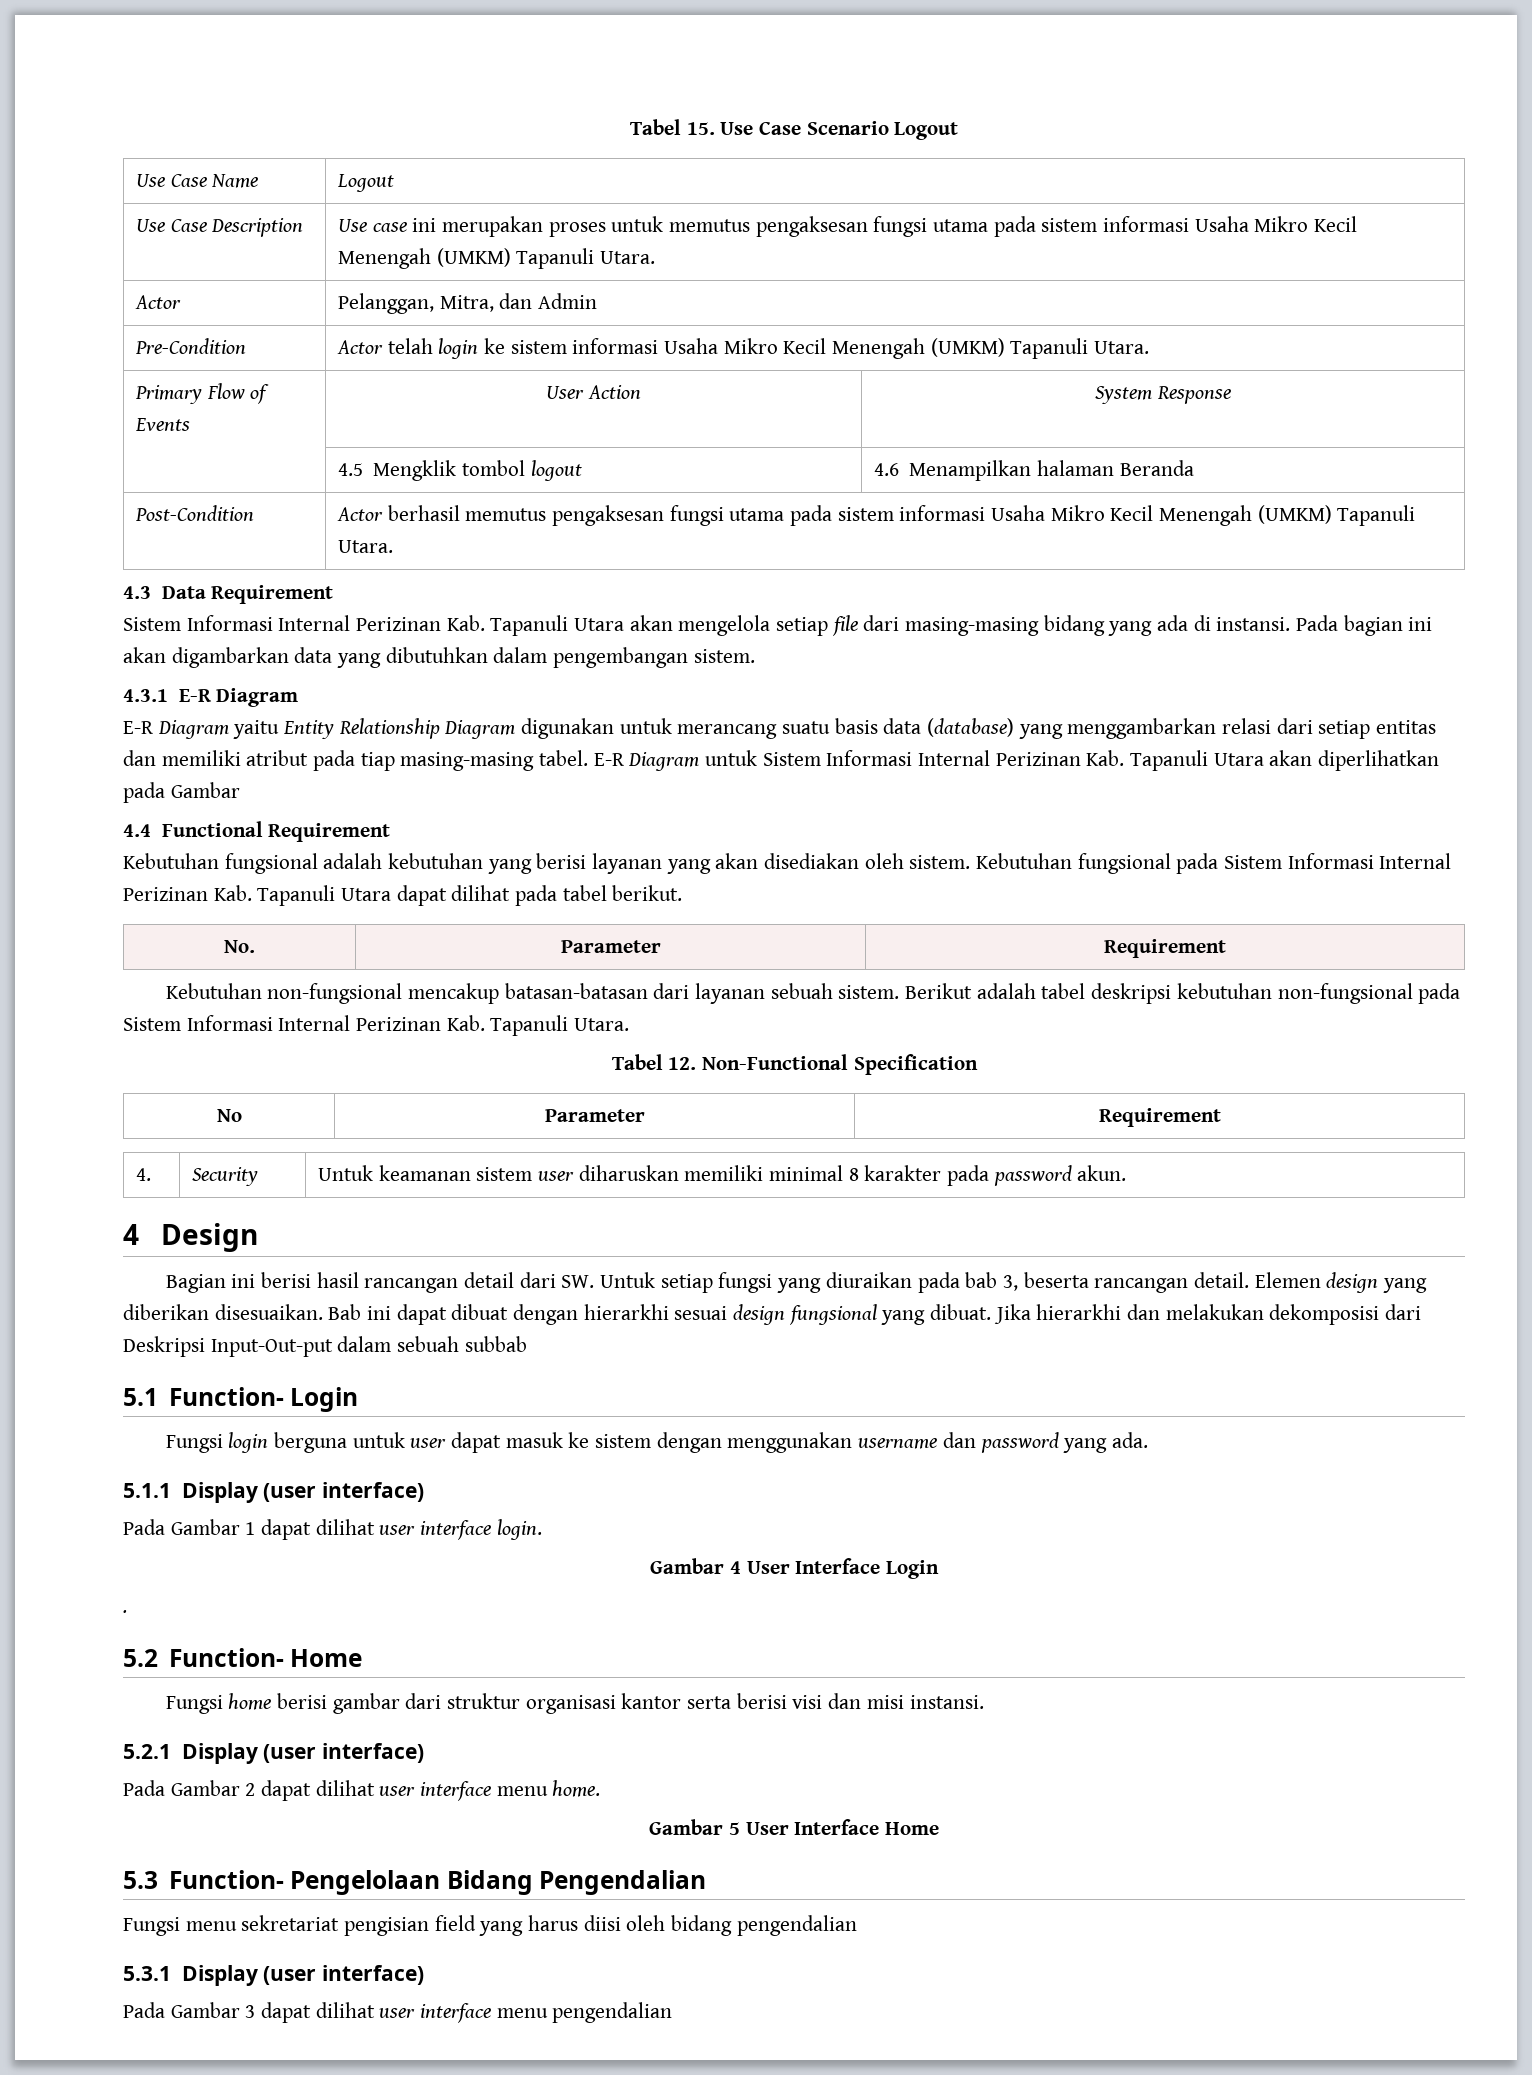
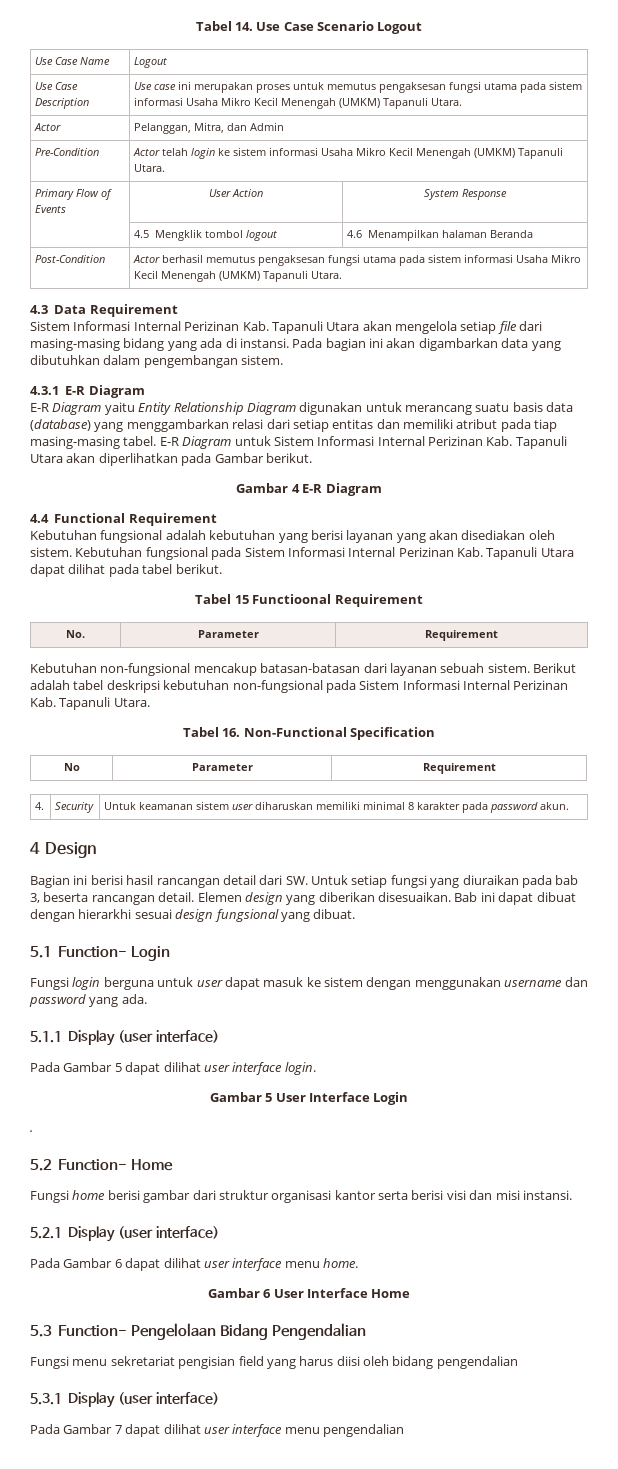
[629,119,715,135] Tabel 15. -> [195,21,253,31] Tabel 14.
(240, 790) none -> [265,453,312,463] [236,483,382,496] berikut. // Gambar 4 E-R Diagram
(683, 893) none -> [195,594,423,607] // Tabel 15 Functioonal Requirement
[668,1057,697,1070] 12. -> [222,728,241,737] 16.
[993,1304,1422,1325] [123,1336,527,1357] Jika hierarkhi dan melakukan dekomposisi dari Deskripsi Input-Out-put dalam sebuah subbab -> (356, 914) none
[245,1522,256,1535] 1 -> [114,1063,122,1072] 5
[729,1561,741,1574] 4 -> [265,1093,273,1102] 5
[245,1783,256,1796] 2 -> [114,1259,122,1268] 6
[728,1822,740,1835] 5 -> [263,1289,272,1298] 6
[245,2005,256,2018] 3 -> [114,1425,122,1434] 7

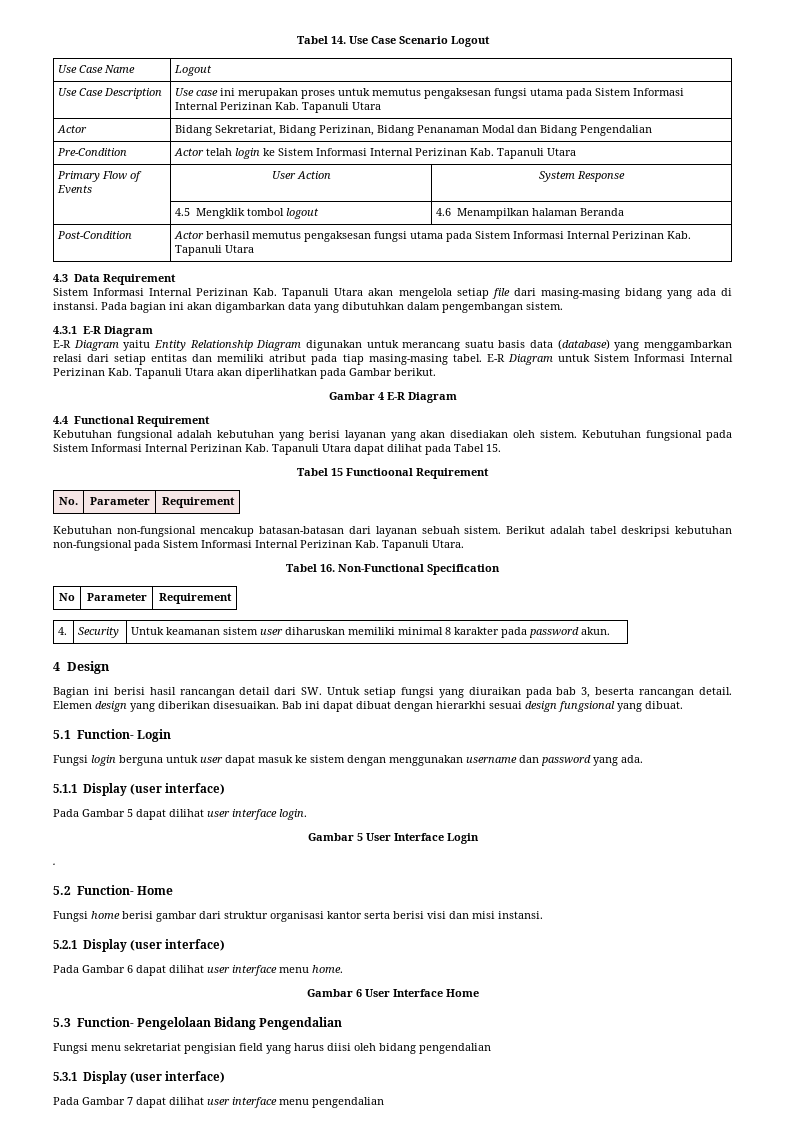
[549,81,583,90] [134,97,463,109] [34,123,62,131] [134,122,285,134] sistem informasi Usaha Mikro Kecil Menengah (UMKM) Tapanuli Utara. // Actor | Pelanggan, Mitra, dan Admin -> [595,88,685,96] [175,102,382,113] [57,125,88,133] [175,125,653,136] Sistem Informasi Internal Perizinan Kab. Tapanuli Utara // Actor | Bidang Sekretariat, Bidang Perizinan, Bidang Penanaman Modal dan Bidang Pengendalian
[233,147,564,159] [134,164,166,172] sistem informasi Usaha Mikro Kecil Menengah (UMKM) Tapanuli Utara. -> [278,148,577,159] Sistem Informasi Internal Perizinan Kab. Tapanuli Utara
[428,254,582,263] [134,270,343,282] sistem informasi Usaha Mikro Kecil Menengah (UMKM) Tapanuli Utara. -> [475,231,692,239] [175,245,255,256] Sistem Informasi Internal Perizinan Kab. Tapanuli Utara
[142,564,222,574] tabel berikut. -> [454,444,501,452] Tabel 15.

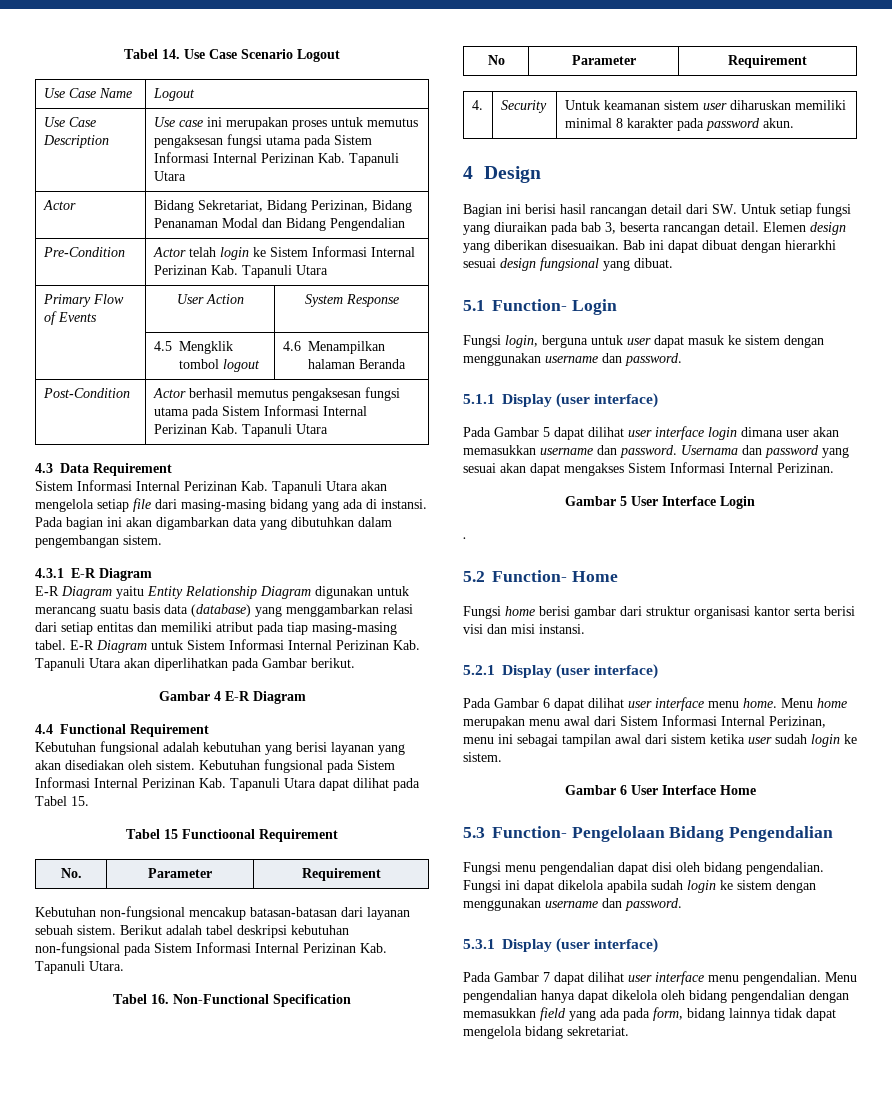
[91,755,116,766] login -> [505,335,538,348] login,
[541,755,643,766] password yang ada. -> [625,353,682,366] password.
[279,809,307,820] login. -> [708,427,839,440] [463,445,849,458] [463,462,834,476] login dimana user akan memasukkan username dan password. Usernama dan password yang sesuai akan dapat mengakses Sistem Informasi Internal Perizinan.
(343, 969) none -> [781,698,847,708] [463,715,826,729] [463,734,857,747] [463,752,502,762] Menu home merupakan menu awal dari Sistem Informasi Internal Perizinan, menu ini sebagai tampilan awal dari sistem ketika user sudah login ke sistem.
[124,1043,491,1054] sekretariat pengisian field yang harus diisi oleh bidang pengendalian -> [540,862,824,875] [463,880,816,893] [463,898,682,911] pengendalian dapat disi oleh bidang pengendalian. Fungsi ini dapat dikelola apabila sudah login ke sistem dengan menggunakan username dan password.
[312,1097,384,1108] pengendalian -> [743,972,857,985] [463,990,849,1003] [463,1007,836,1021] [463,1026,629,1039] pengendalian. Menu pengendalian hanya dapat dikelola oleh bidang pengendalian dengan memasukkan field yang ada pada form, bidang lainnya tidak dapat mengelola bidang sekretariat.

